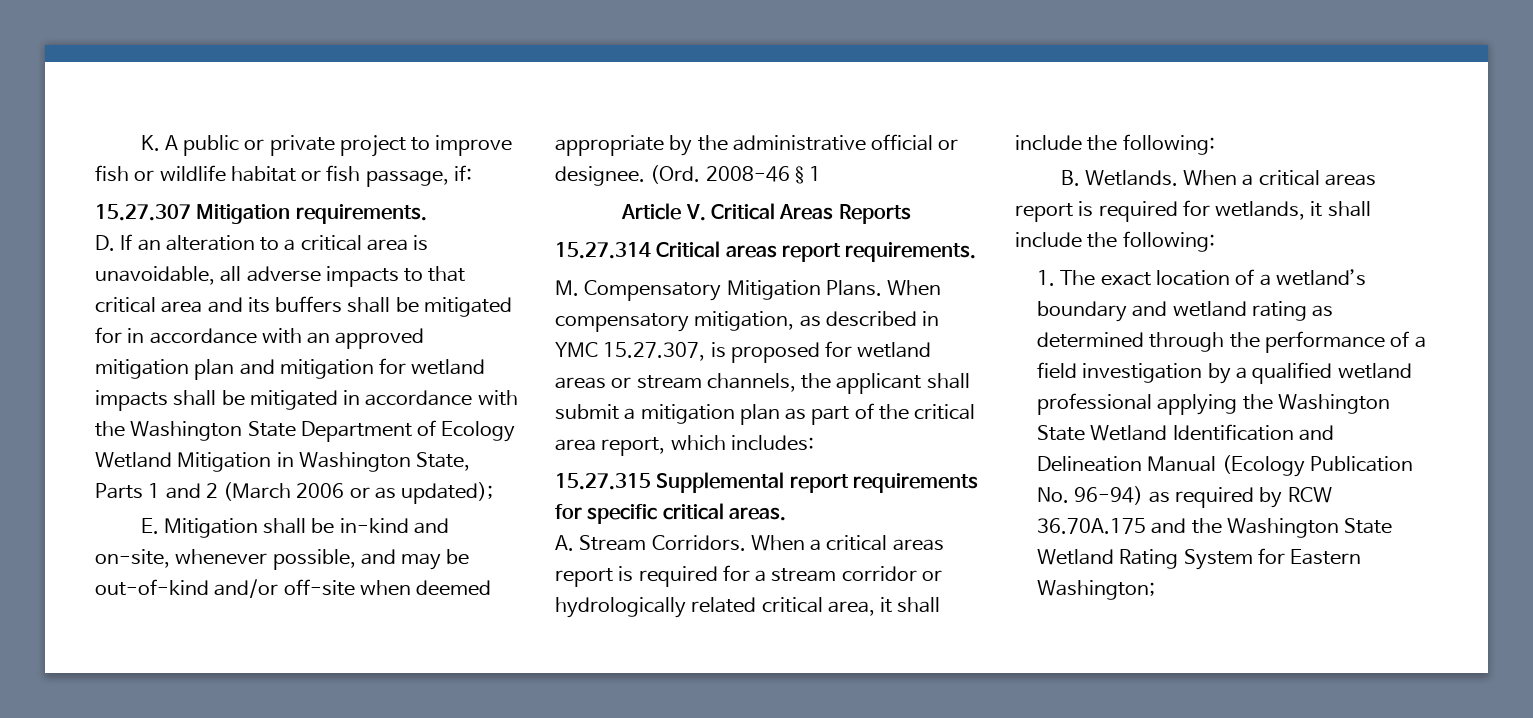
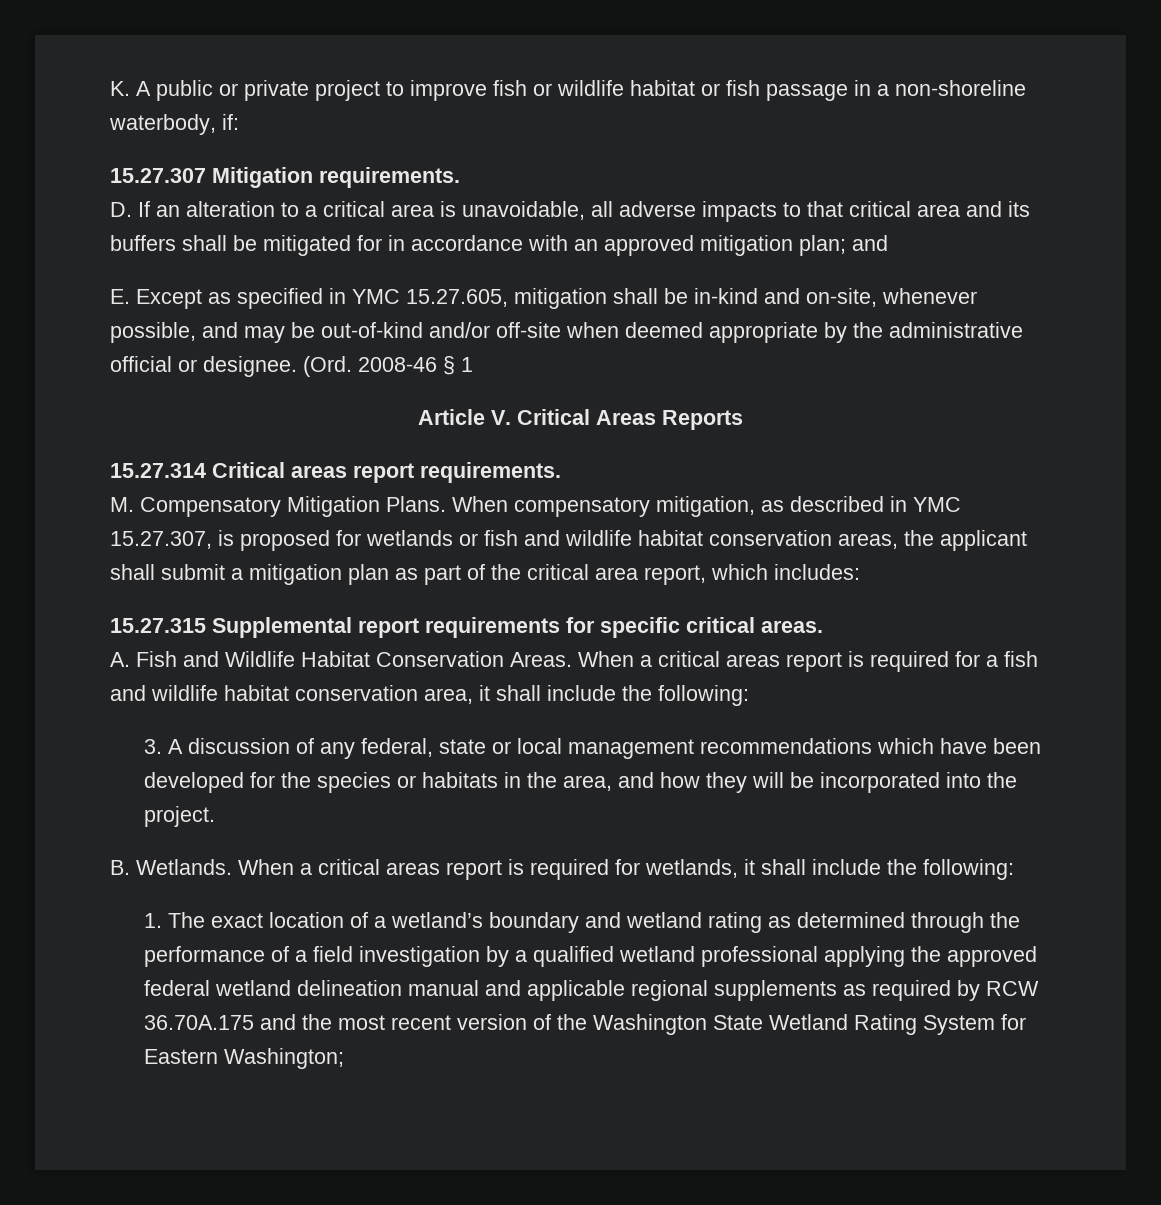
[365,170,449,187] passage, -> [766,80,1026,101] [109,114,216,135] passage in a non-shoreline waterbody,
[194,358,486,380] [95,390,518,411] [95,420,516,442] [95,452,471,472] [95,482,494,504] [140,518,258,538] plan and mitigation for wetland impacts shall be mitigated in accordance with the Washington State Department of Ecology Wetland Mitigation in Washington State, Parts 1 and 2 (March 2006 or as updated); // E. Mitigation -> [799,235,888,256] [110,288,607,309] plan; and // E. Except as specified in YMC 15.27.605, mitigation
[857,342,932,358] [555,373,796,392] wetland areas or stream channels, -> [366,530,898,549] wetlands or fish and wildlife habitat conservation areas,
[579,535,746,551] Stream Corridors. -> [136,651,572,667] Fish and Wildlife Habitat Conservation Areas.
[771,566,942,582] [555,597,823,618] stream corridor or hydrologically related critical -> [1004,651,1038,667] [110,685,418,701] fish and wildlife habitat conservation
(1215, 144) none -> [143,738,1041,759] [143,772,1017,793] [143,806,215,827] // 3. A discussion of any federal, state or local management recommendations which have been developed for the species or habitats in the area, and how they will be incorporated into the project.
[1277,394,1390,414] [1037,424,1334,441] [1037,455,1413,477] [1037,486,1144,505] Washington State Wetland Identification and Delineation Manual (Ecology Publication No. 96-94) -> [946,946,1037,967] [143,980,837,1001] approved federal wetland delineation manual and applicable regional supplements
(1222, 526) none -> [337,1014,587,1030] most recent version of the

